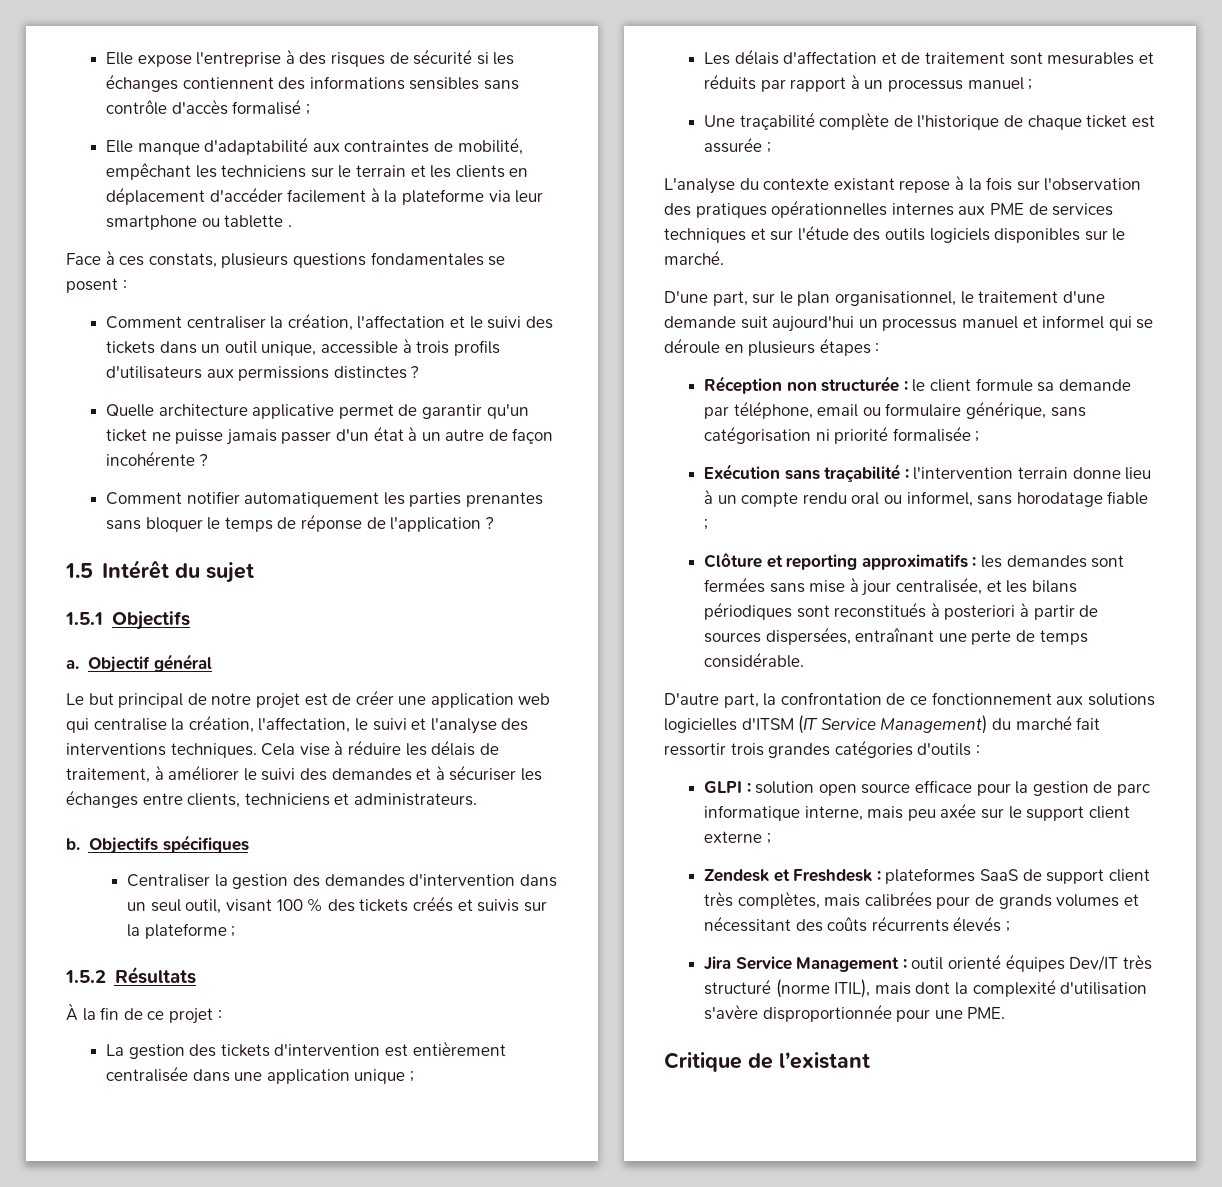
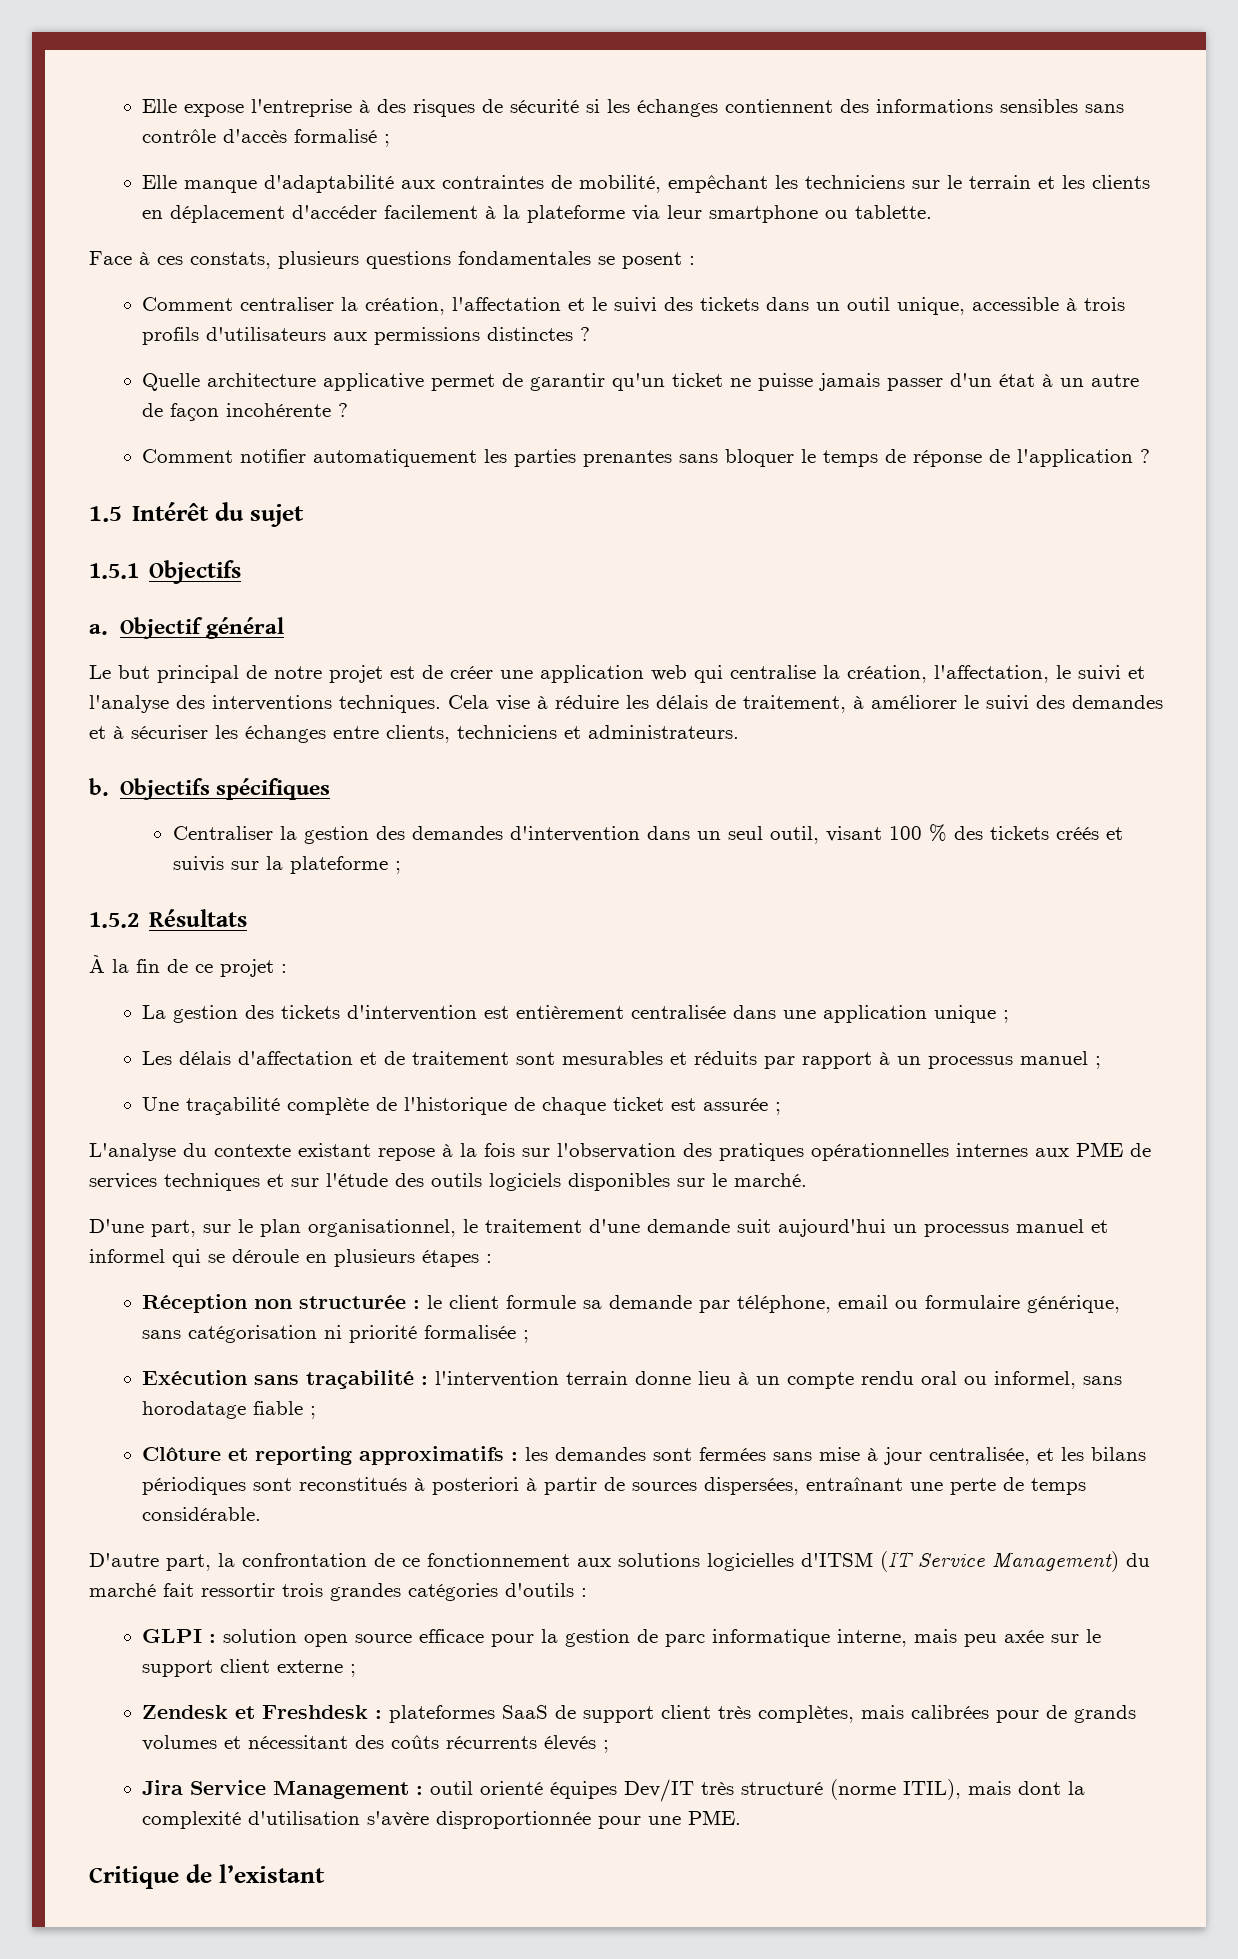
[224,215,292,228] tablette . -> [855,205,933,219] tablette.

